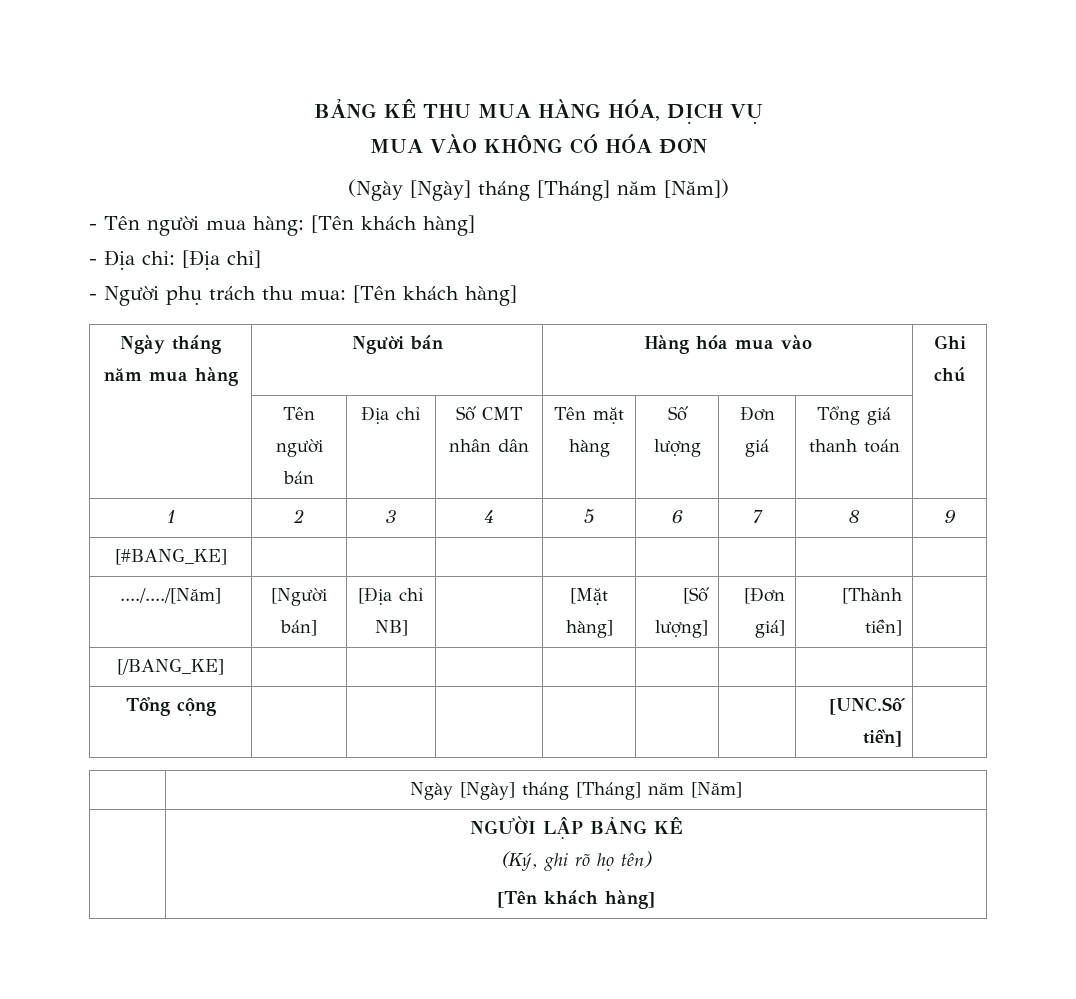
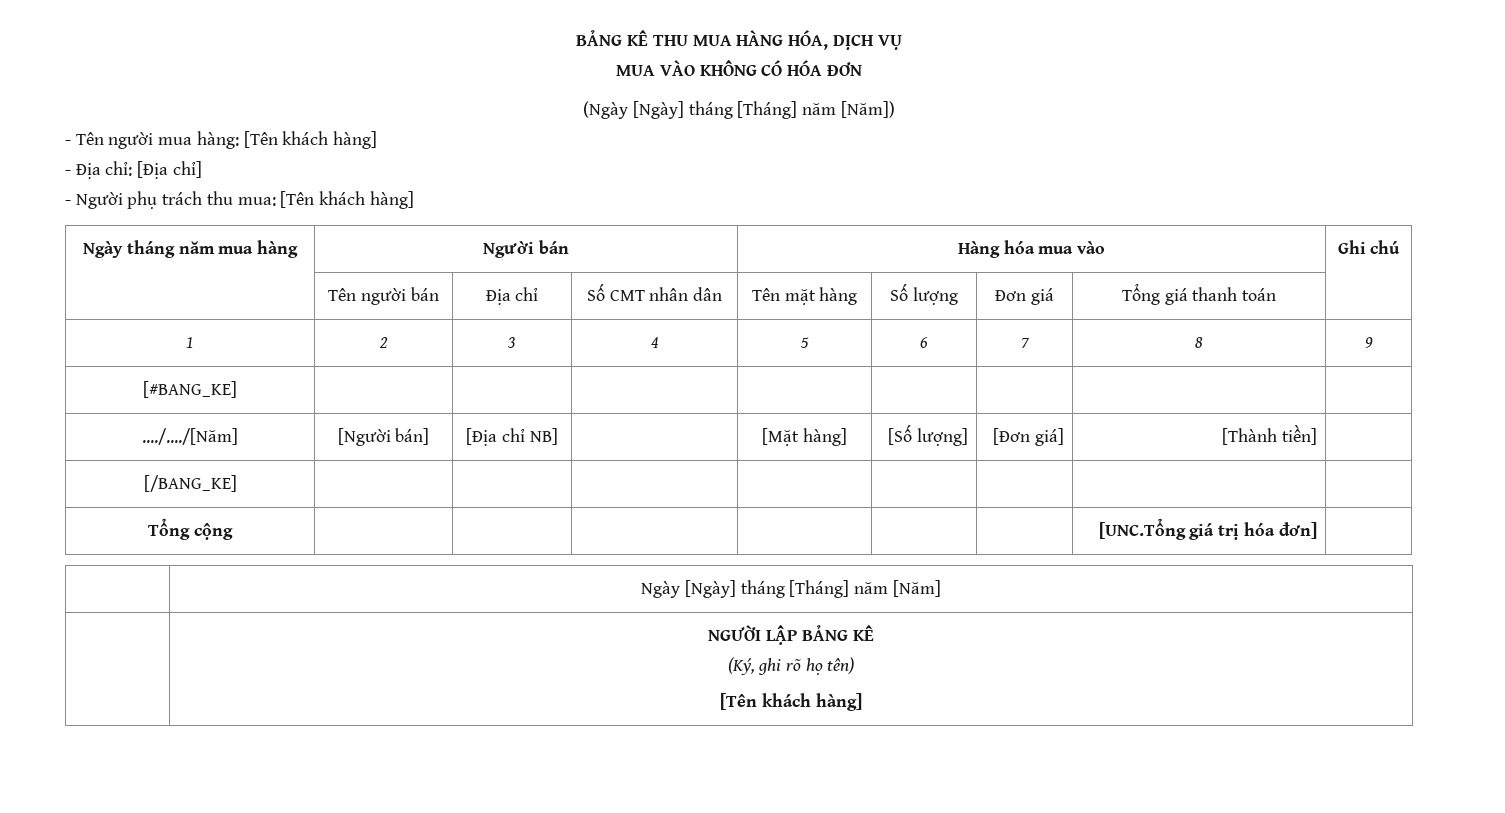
[828,697,905,715] [862,729,902,747] [UNC.Số tiền] -> [1098,518,1317,540] [UNC.Tổng giá trị hóa đơn]

